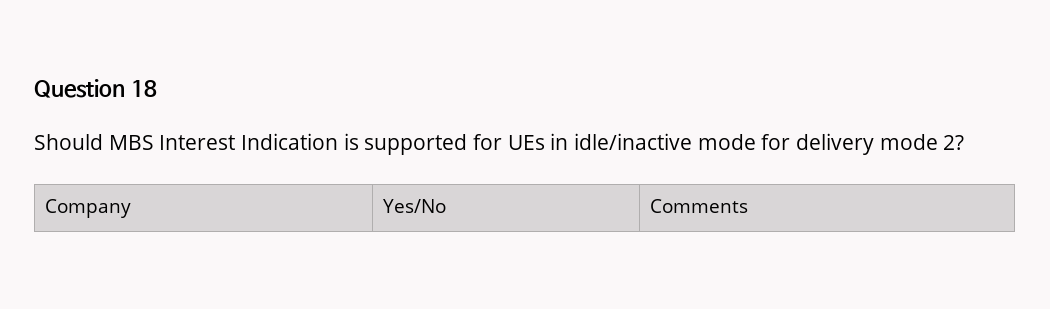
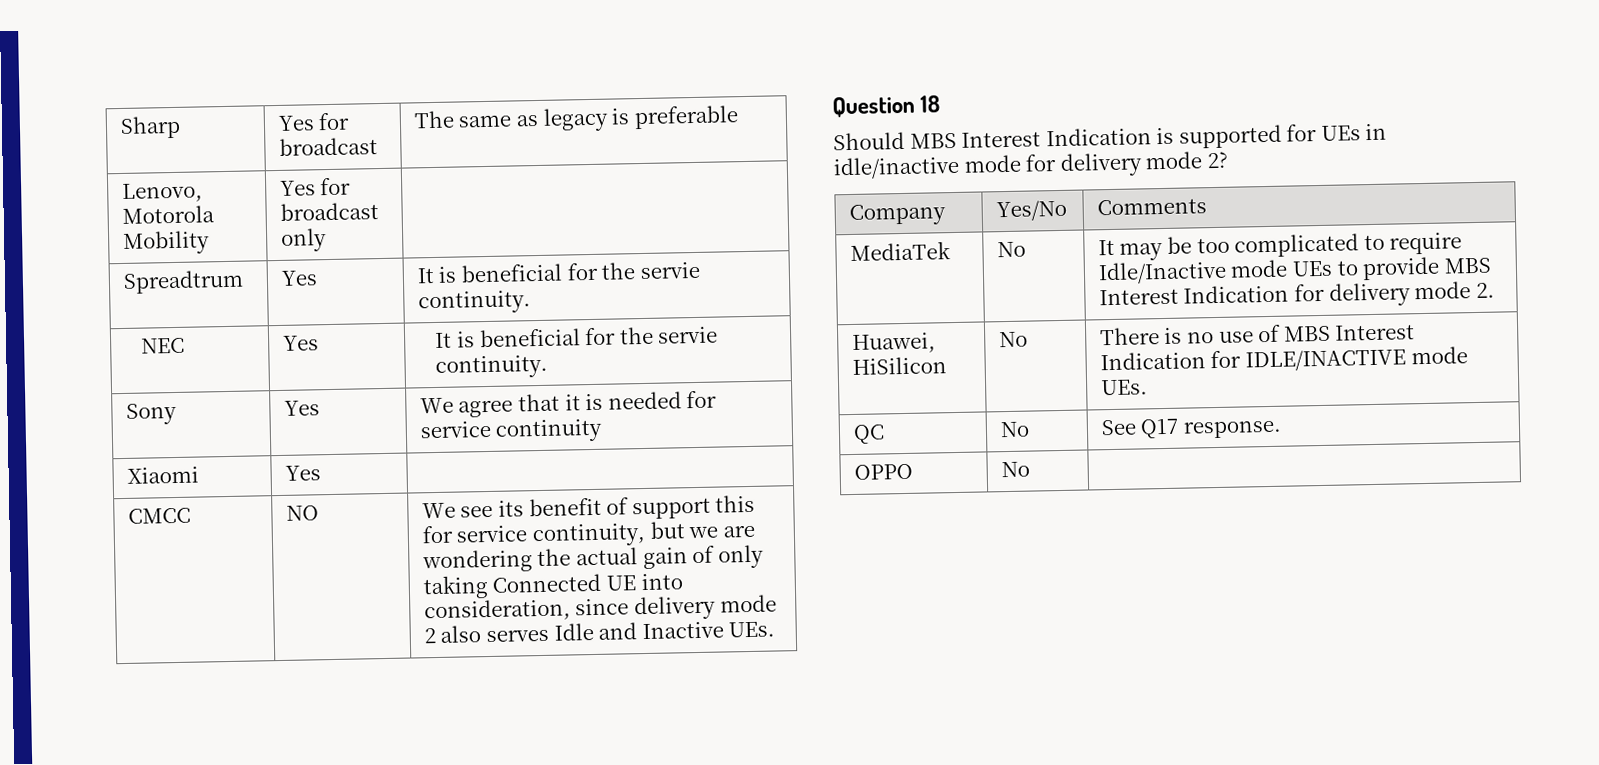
(34, 88) none -> [119,115,181,139] [277,112,351,131] [278,137,378,156] [413,105,739,132] [121,182,203,203] [121,205,215,224] [121,230,210,255] [279,177,352,196] [279,202,379,221] [279,228,327,252] [122,269,244,294] [280,270,318,286] [416,261,700,284] [417,290,531,315] [141,337,186,354] [282,335,319,351] [434,326,719,348] [435,354,549,379] [125,402,177,425] [283,400,320,416] [419,390,718,418] [419,418,604,443] [126,466,199,484] [284,465,321,481] [127,507,191,524] [285,505,319,521] [421,494,756,520] [421,521,755,548] [421,544,764,574] [422,573,683,600] [423,594,777,623] [423,621,776,644] Sharp | Yes for broadcast | The same as legacy is preferable // Lenovo, Motorola Mobility | Yes for broadcast only | // Spreadtrum | Yes | It is beneficial for the servie continuity. // NEC | Yes | It is beneficial for the servie continuity. // Sony | Yes | We agree that it is needed for service continuity // Xiaomi | Yes | // CMCC | NO | We see its benefit of support this for service continuity, but we are wondering the actual gain of only taking Connected UE into consideration, since delivery mode 2 also serves Idle and Inactive UEs. //
(748, 206) none -> [849,241,951,262] [996,241,1026,258] [1097,232,1463,261] [1097,256,1492,285] [1098,281,1495,307] [851,332,936,354] [851,356,947,375] [998,331,1028,348] [1099,324,1416,346] [1099,346,1468,372] [1100,379,1148,396] [852,424,885,444] [999,421,1030,438] [1100,418,1283,439] [853,463,913,480] [1000,461,1030,478] // MediaTek | No | It may be too complicated to require Idle/Inactive mode UEs to provide MBS Interest Indication for delivery mode 2. // Huawei, HiSilicon | No | There is no use of MBS Interest Indication for IDLE/INACTIVE mode UEs. // QC | No | See Q17 response. // OPPO | No |

